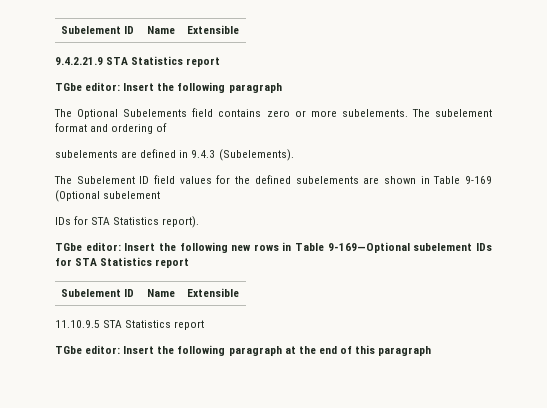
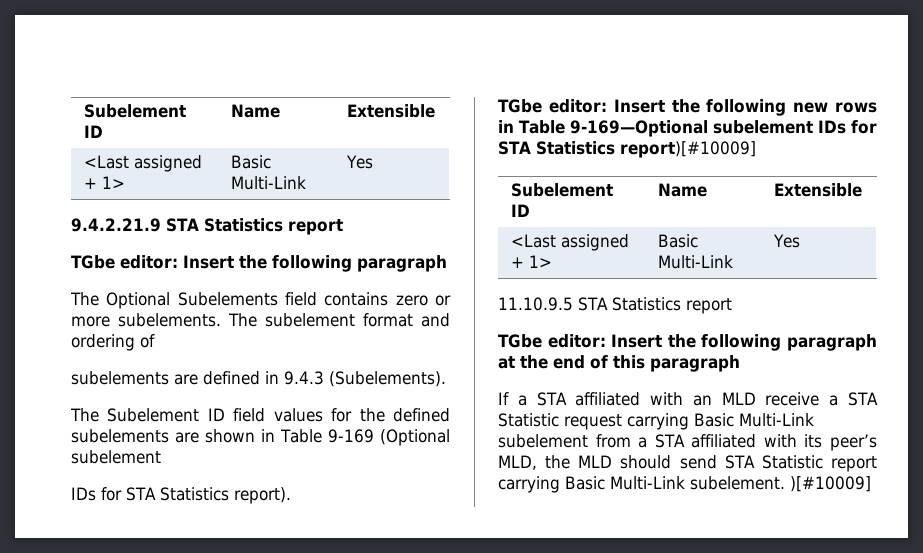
[60,26,134,34] [146,26,175,34] [186,25,239,34] Subelement ID | Name | Extensible -> [83,104,186,118] [83,125,103,138] [230,104,280,118] [346,104,435,118] [83,155,202,172] [83,176,125,189] [230,155,271,169] [230,176,306,190] [345,155,373,169] Subelement ID | Name | Extensible // <Last assigned + 1> | Basic Multi-Link | Yes
[155,258,190,268] [60,289,134,297] [146,289,175,297] [186,288,239,297] report // Subelement ID | Name | Extensible -> [619,141,756,158] [510,183,613,197] [510,204,530,217] [657,183,707,197] [773,183,862,197] [510,234,629,251] [510,255,552,268] [657,234,698,248] [657,255,733,269] [772,234,800,248] report)[#10009] // Subelement ID | Name | Extensible // <Last assigned + 1> | Basic Multi-Link | Yes
(432, 351) none -> [498,392,879,406] [498,413,814,430] [498,434,877,451] [498,455,877,472] [498,476,871,493] // If a STA affiliated with an MLD receive a STA Statistic request carrying Basic Multi-Link subelement from a STA affiliated with its peer’s MLD, the MLD should send STA Statistic report carrying Basic Multi-Link subelement. )[#10009]

